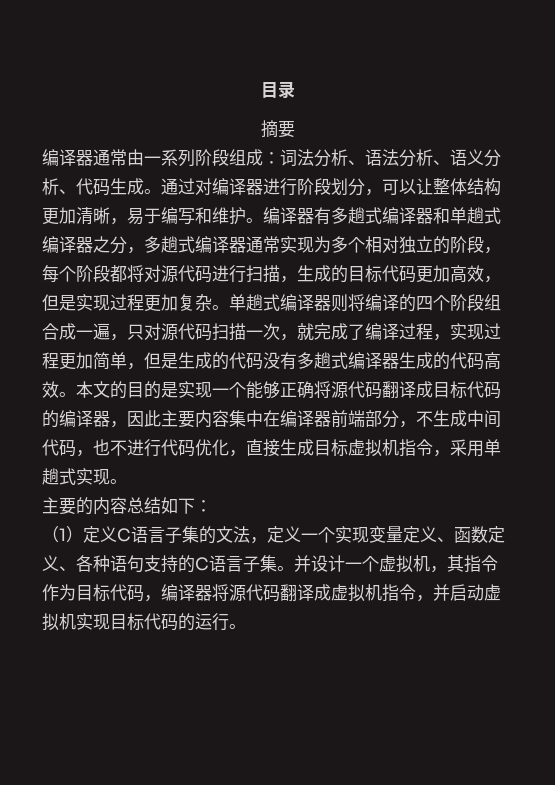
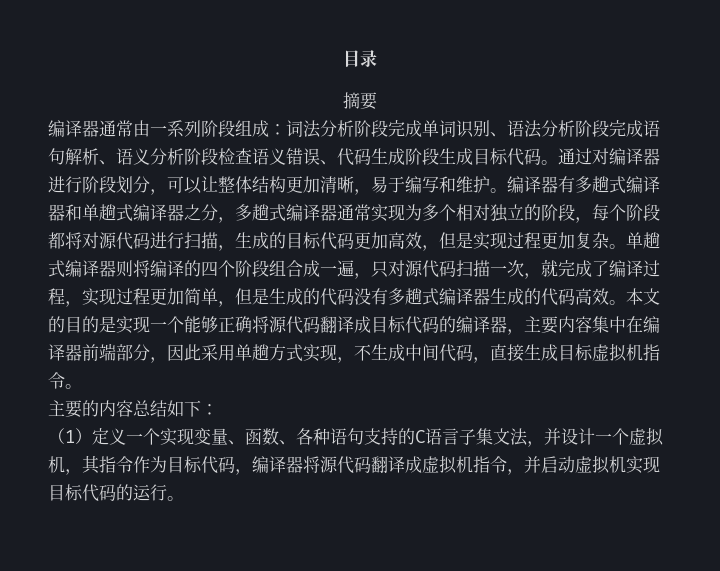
[348,149,501,167] [42,178,144,196] 、语法分析、语义分析、代码生成 -> [354,120,660,138] [48,148,541,166] 阶段完成单词识别、语法分析阶段完成语句解析、语义分析阶段检查语义错误、代码生成阶段生成目标代码
[127,410,161,427] 因此 -> (524, 332) none
[416,410,501,428] [42,439,229,457] 不生成中间代码，也不进行代码优化 -> [167,344,473,363] 因此采用单趟方式实现，不生成中间代码
[433,439,501,457] [42,468,110,485] ，采用单趟式实现 -> (65, 380) none
[117,526,505,544] [42,555,59,571] C语言子集的文法，定义一个实现变量定义、函数定义 -> [126,428,279,446] 一个实现变量、函数
[277,566,294,571] 。 -> [493,428,544,447] 文法，

